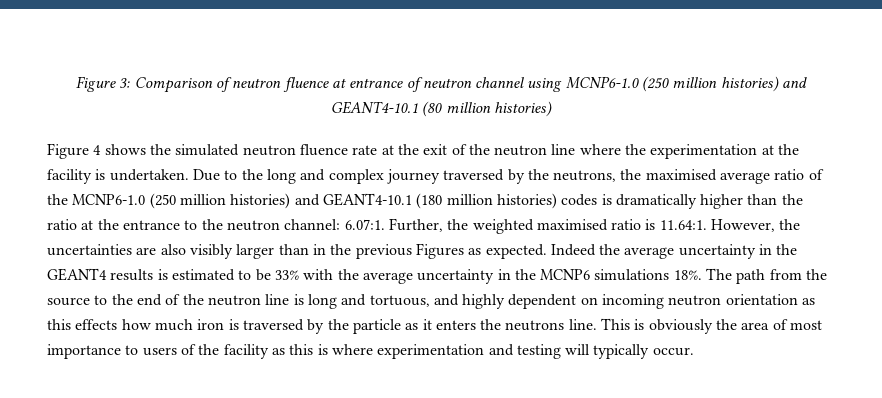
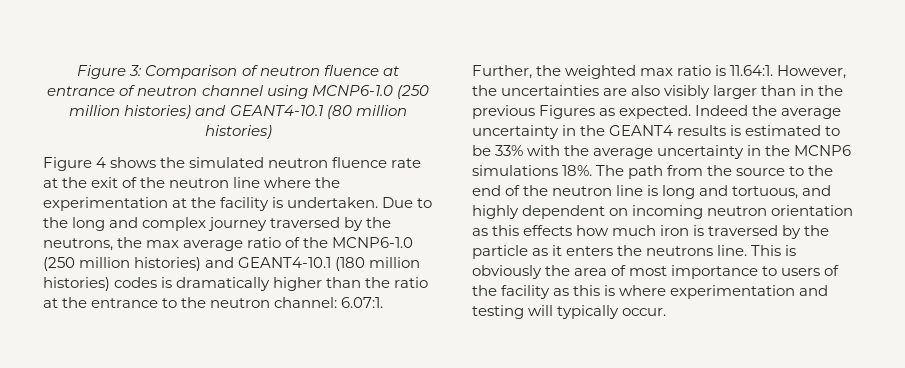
[645,169,717,181] maximised -> [146,240,180,248] max
[536,219,608,231] maximised -> [640,68,674,76] max

